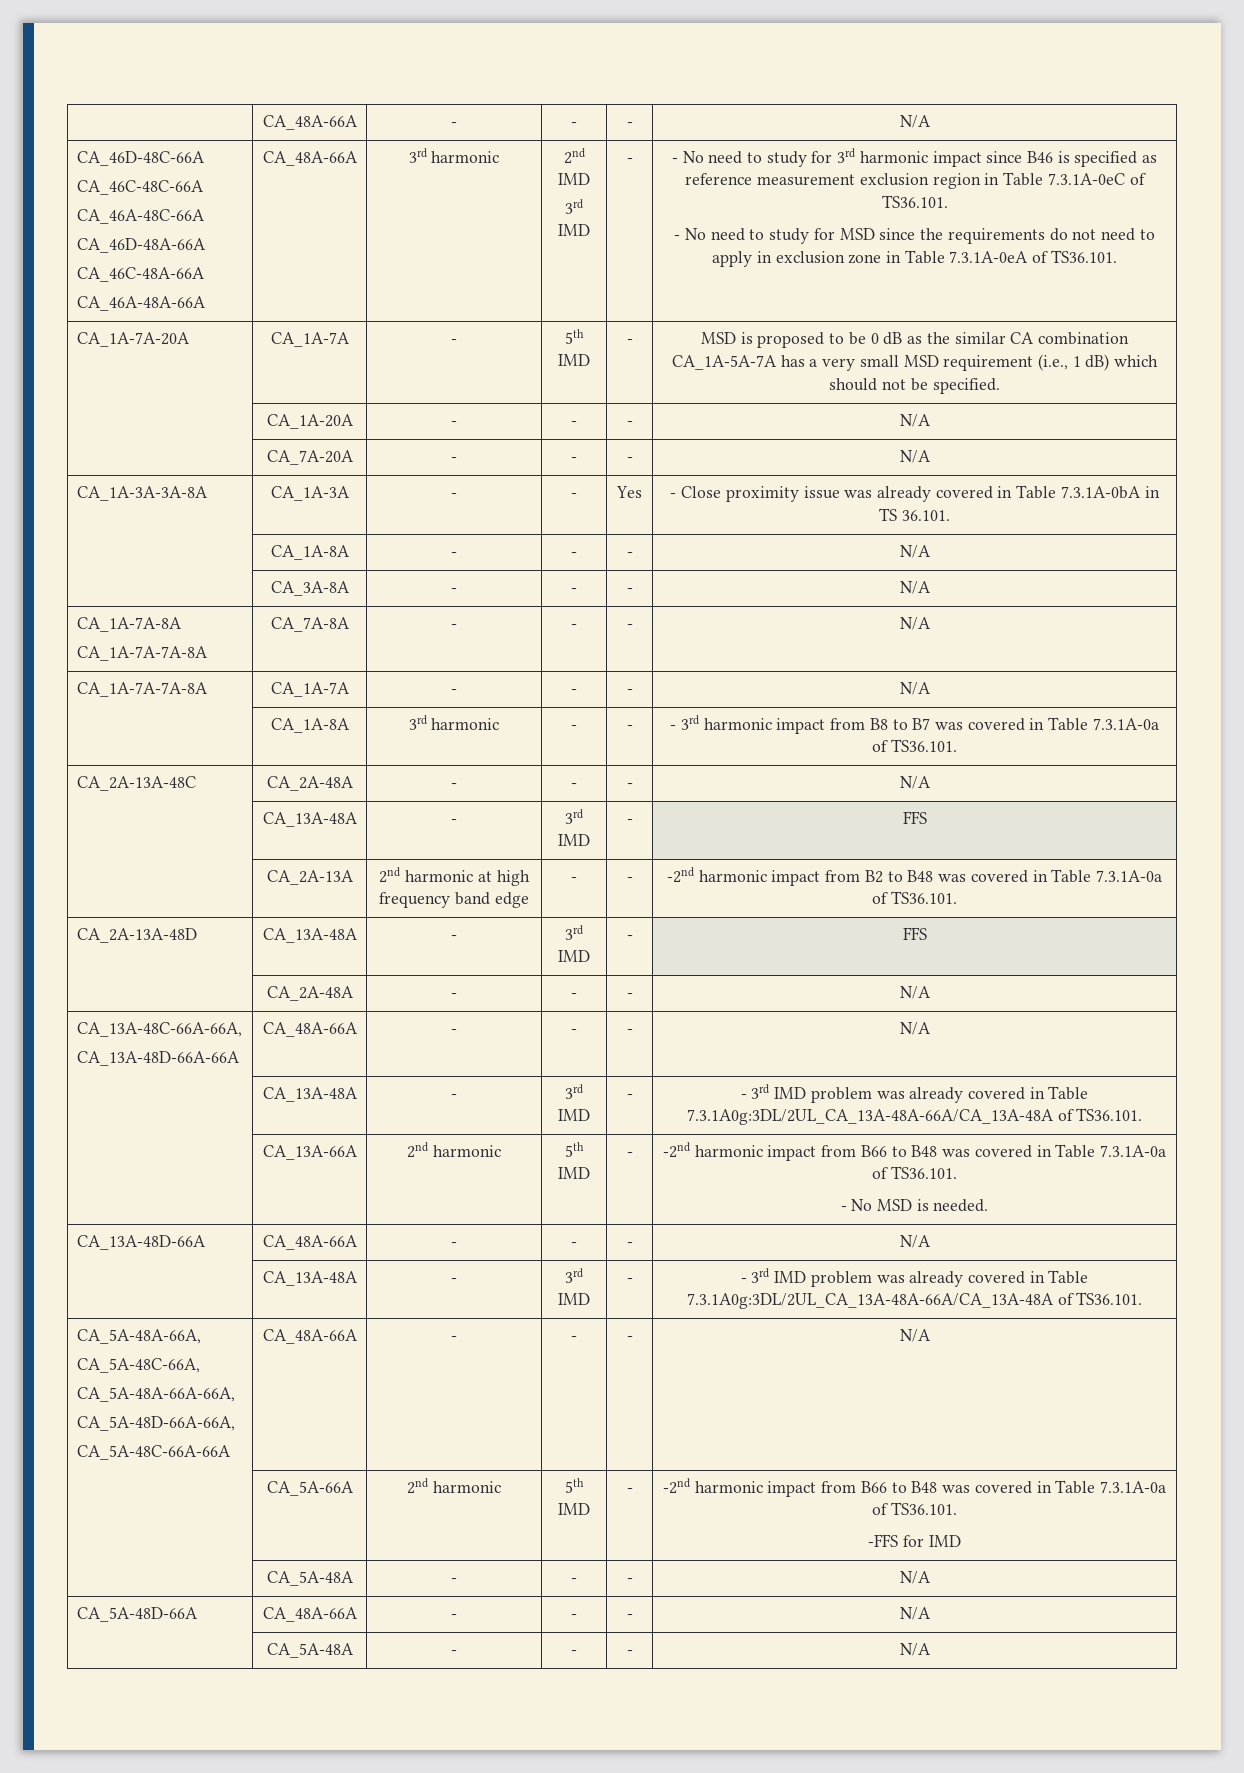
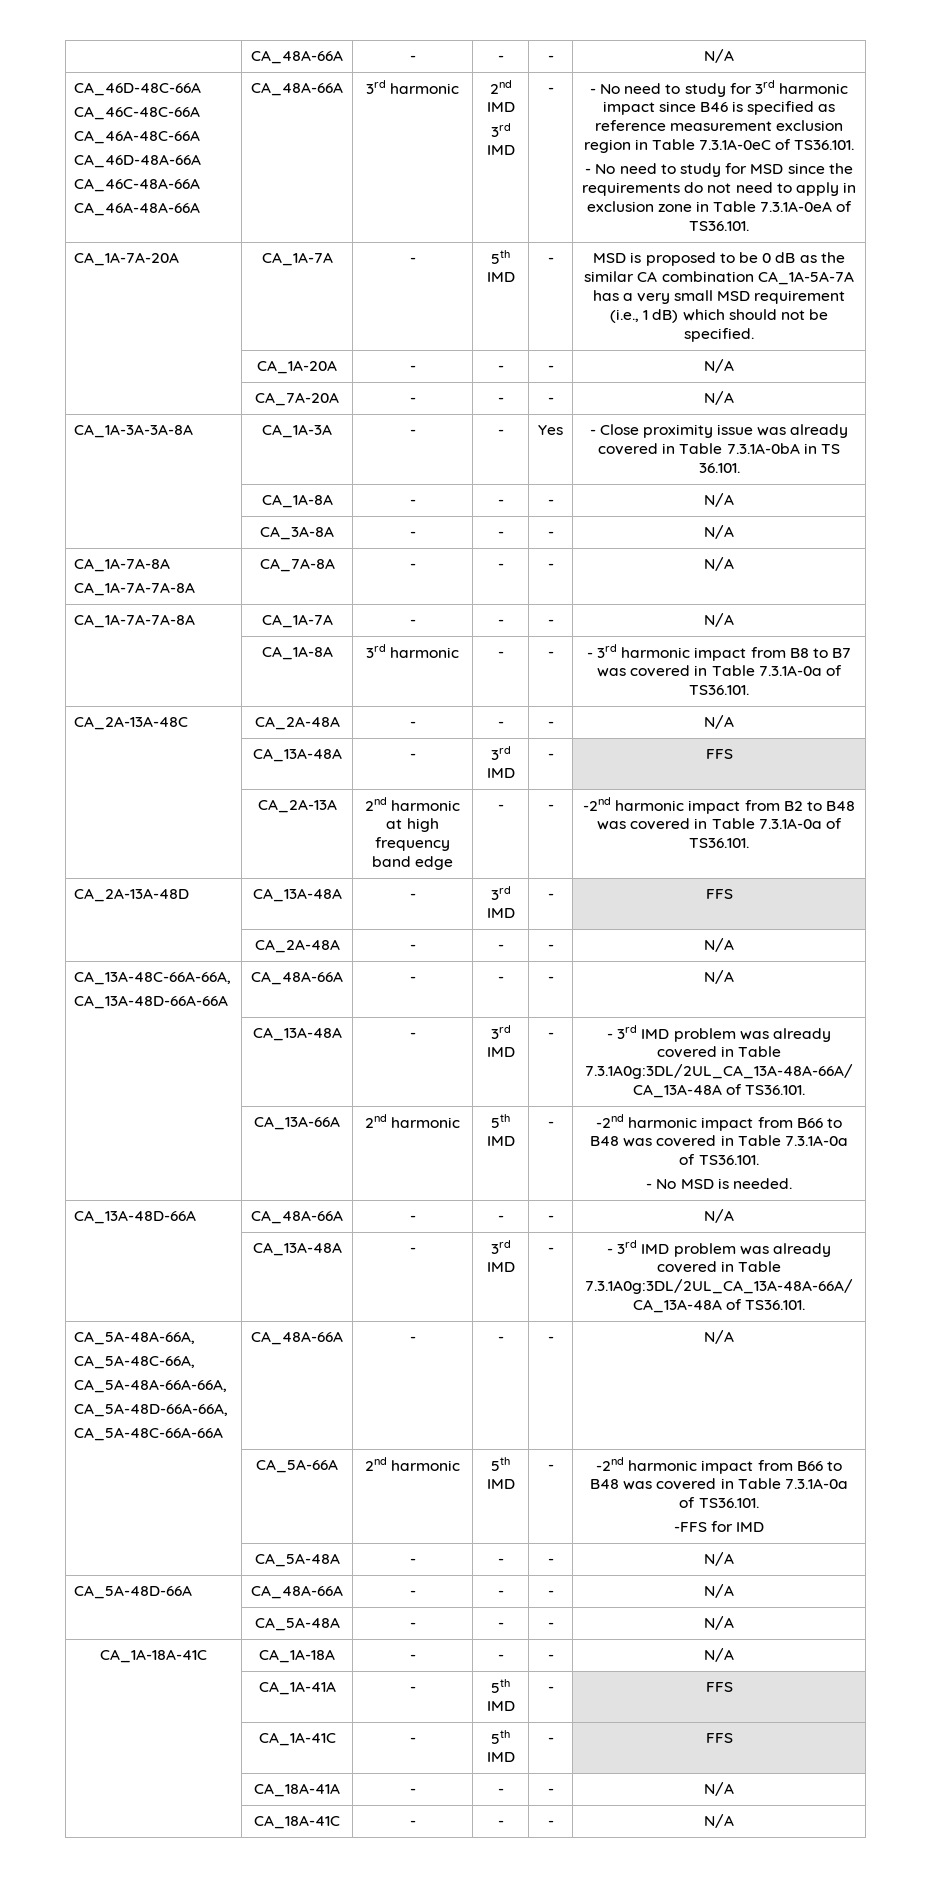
(931, 1649) none -> [100,1649,207,1663] [259,1649,335,1663] [409,1654,416,1660] [497,1654,504,1660] [547,1654,554,1660] [704,1648,734,1662] [258,1681,336,1695] [409,1686,416,1692] [491,1679,510,1693] [486,1701,515,1711] [547,1686,554,1692] [705,1682,733,1692] [258,1732,336,1746] [409,1737,416,1743] [491,1730,510,1744] [486,1752,515,1762] [547,1737,554,1743] [705,1733,733,1743] [254,1783,340,1797] [409,1788,416,1794] [497,1788,504,1794] [547,1788,554,1794] [704,1782,734,1796] [254,1815,340,1829] [409,1820,416,1826] [497,1820,504,1826] [547,1820,554,1826] [704,1814,734,1828] // CA_1A-18A-41C | CA_1A-18A | - | - | - | N/A // | CA_1A-41A | - | 5th IMD | - | FFS // | CA_1A-41C | - | 5th IMD | - | FFS // | CA_18A-41A | - | - | - | N/A // | CA_18A-41C | - | - | - | N/A

